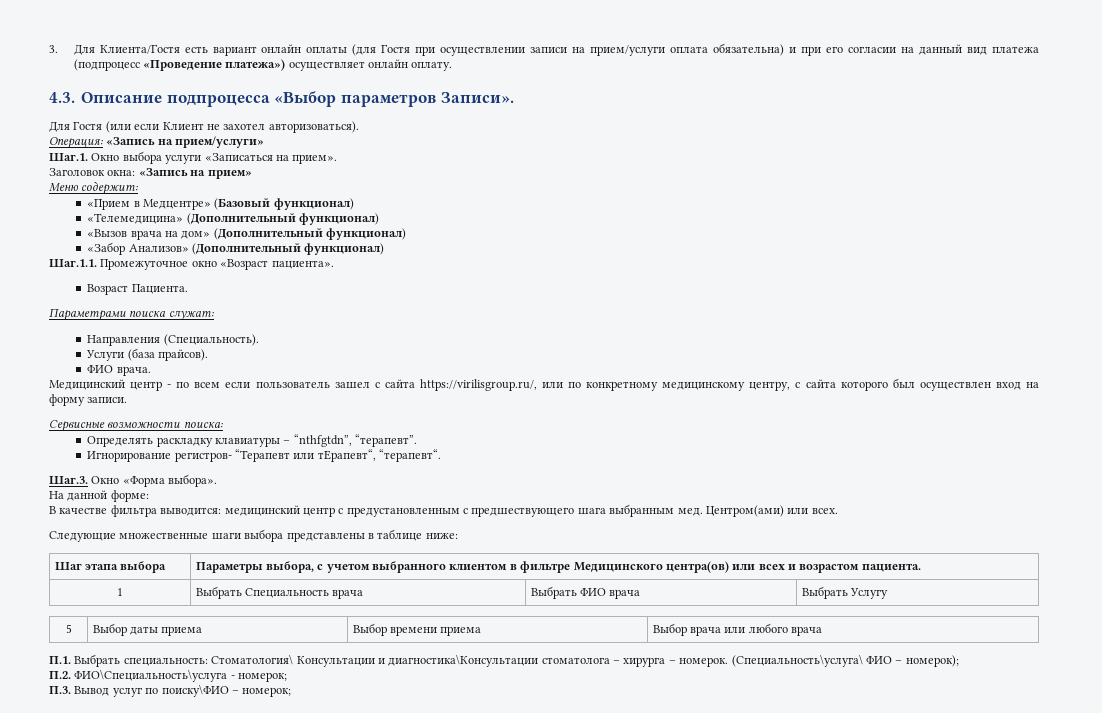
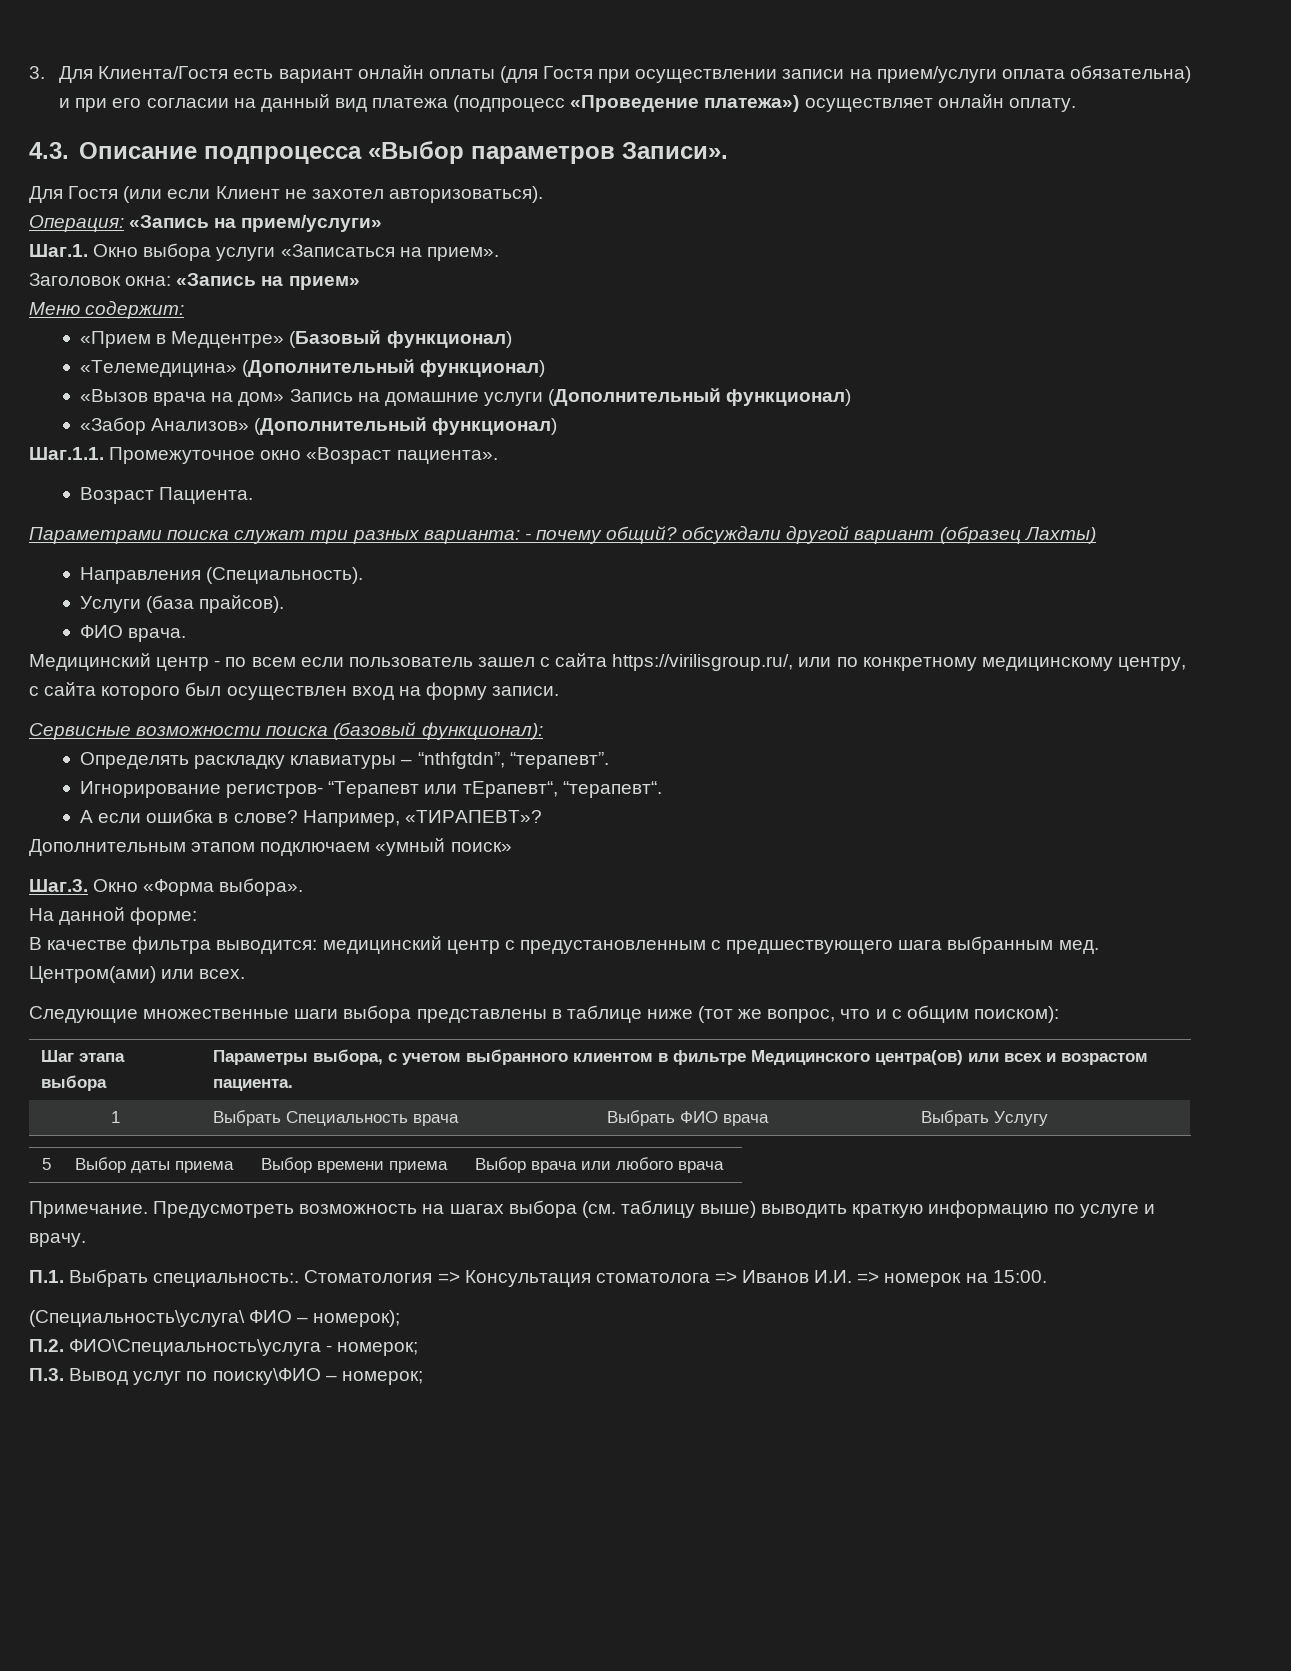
(211, 235) none -> [289,389,543,406] Запись на домашние услуги
[168,310,214,320] служат: -> [234,525,1096,544] служат три разных варианта: - почему общий? обсуждали другой вариант (образец Лахты)
[183,421,223,428] поиска: -> [266,722,543,740] поиска (базовый функционал):
(442, 455) none -> [80,809,542,827] [29,838,512,856] // А если ошибка в слове? Например, «ТИРАПЕВТ»? // Дополнительным этапом подключаем «умный поиск»
[425,533,458,539] ниже: -> [646,1005,1059,1023] ниже (тот же вопрос, что и с общим поиском):
[49,654,729,667] П.1. Выбрать специальность: Стоматология\ Консультации и диагностика\Консультации стоматолога – хирурга – номерок. -> [29,1200,1155,1218] [29,1233,86,1247] [29,1269,1047,1287] Примечание. Предусмотреть возможность на шагах выбора (см. таблицу выше) выводить краткую информацию по услуге и врачу. // П.1. Выбрать специальность:. Стоматология => Консультация стоматолога => Иванов И.И. => номерок на 15:00. //

